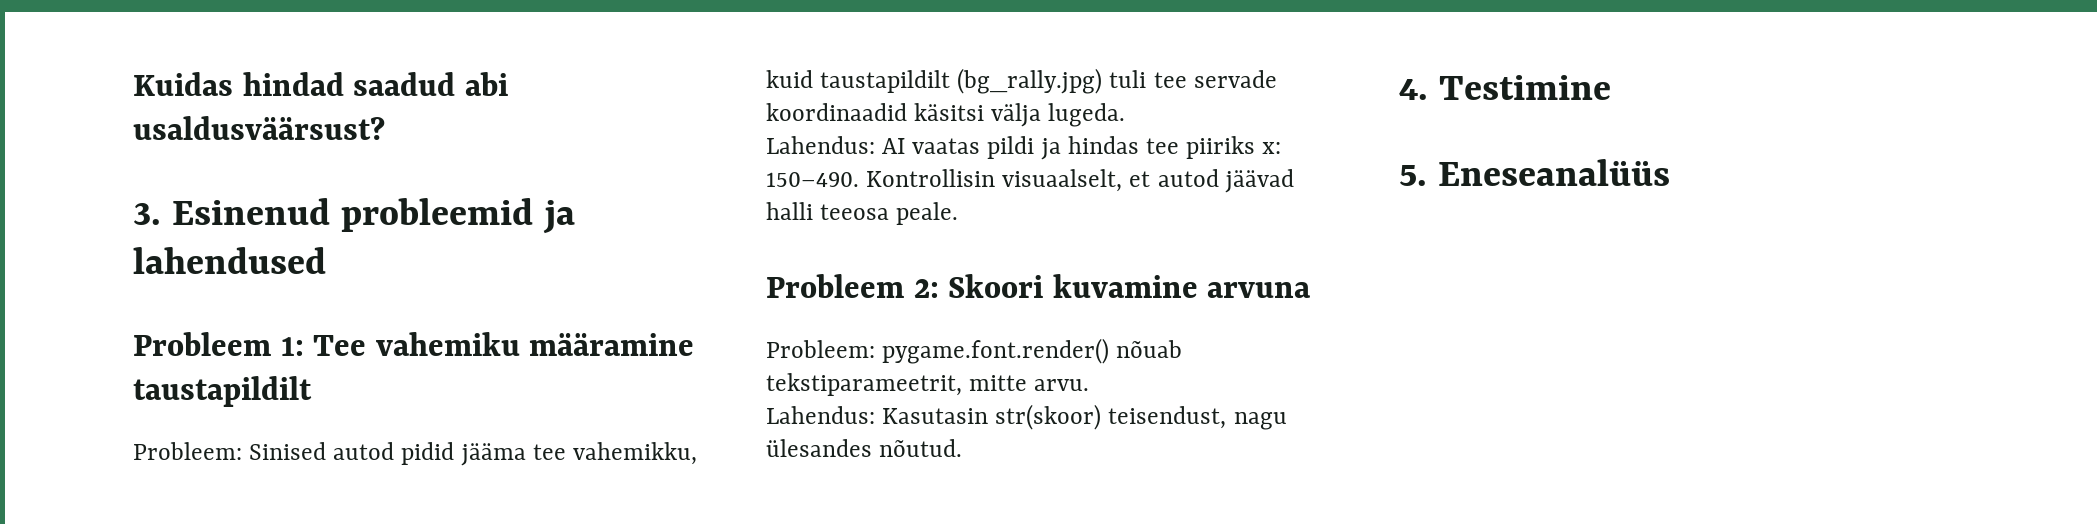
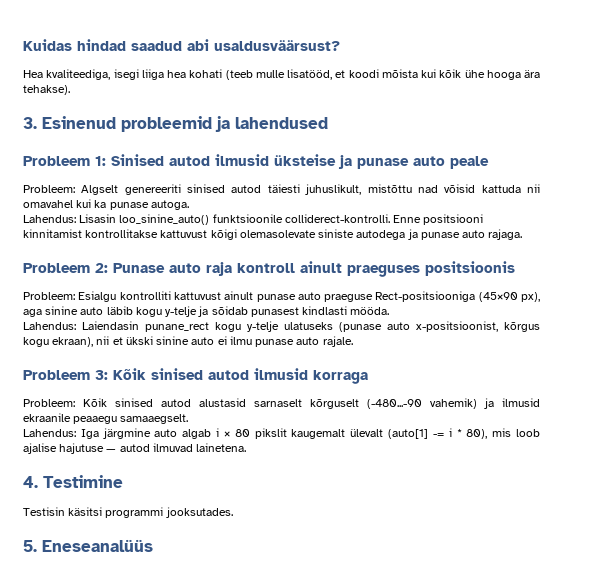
(385, 128) none -> [23,69,540,80] [23,85,70,95] // Hea kvaliteediga, isegi liiga hea kohati (teeb mulle lisatööd, et koodi mõista kui kõik ühe hooga ära tehakse).
[313,332,695,356] [133,376,312,407] [133,442,697,466] [766,68,1277,94] [766,103,1126,127] [766,136,1282,160] [766,169,1294,193] [766,202,959,225] [766,274,1311,298] [766,338,1183,364] [766,373,1090,396] [766,404,1287,430] [766,439,963,457] [1399,75,1612,100] Tee vahemiku määramine taustapildilt // Probleem: Sinised autod pidid jääma tee vahemikku, kuid taustapildilt (bg_rally.jpg) tuli tee servade koordinaadid käsitsi välja lugeda. // Lahendus: AI vaatas pildi ja hindas tee piiriks x: 150–490. Kontrollisin visuaalselt, et autod jäävad halli teeosa peale. // Probleem 2: Skoori kuvamine arvuna // Probleem: pygame.font.render() nõuab tekstiparameetrit, mitte arvu. // Lahendus: Kasutasin str(skoor) teisendust, nagu ülesandes nõutud. // 4. Testimine -> [111,154,489,169] [23,184,540,195] [23,199,189,210] [23,214,484,225] [23,229,523,240] [23,261,515,277] [23,291,541,302] [23,306,390,317] [23,321,540,332] [23,336,353,347] [23,368,368,384] [23,398,540,409] [23,413,189,424] [23,428,540,439] [23,443,247,454] [23,475,123,488] [23,507,233,518] Sinised autod ilmusid üksteise ja punase auto peale // Probleem: Algselt genereeriti sinised autod täiesti juhuslikult, mistõttu nad võisid kattuda nii omavahel kui ka punase autoga. // Lahendus: Lisasin loo_sinine_auto() funktsioonile colliderect-kontrolli. Enne positsiooni kinnitamist kontrollitakse kattuvust kõigi olemasolevate siniste autodega ja punase auto rajaga. // Probleem 2: Punase auto raja kontroll ainult praeguses positsioonis // Probleem: Esialgu kontrolliti kattuvust ainult punase auto praeguse Rect-positsiooniga (45×90 px), aga sinine auto läbib kogu y-telje ja sõidab punasest kindlasti mööda. // Lahendus: Laiendasin punane_rect kogu y-telje ulatuseks (punase auto x-positsioonist, kõrgus kogu ekraan), nii et ükski sinine auto ei ilmu punase auto rajale. // Probleem 3: Kõik sinised autod ilmusid korraga // Probleem: Kõik sinised autod alustasid sarnaselt kõrguselt (-480...-90 vahemik) ja ilmusid ekraanile peaaegu samaaegselt. // Lahendus: Iga järgmine auto algab i × 80 pikslit kaugemalt ülevalt (auto[1] -= i * 80), mis loob ajalise hajutuse — autod ilmuvad lainetena. // 4. Testimine // Testisin käsitsi programmi jooksutades.

